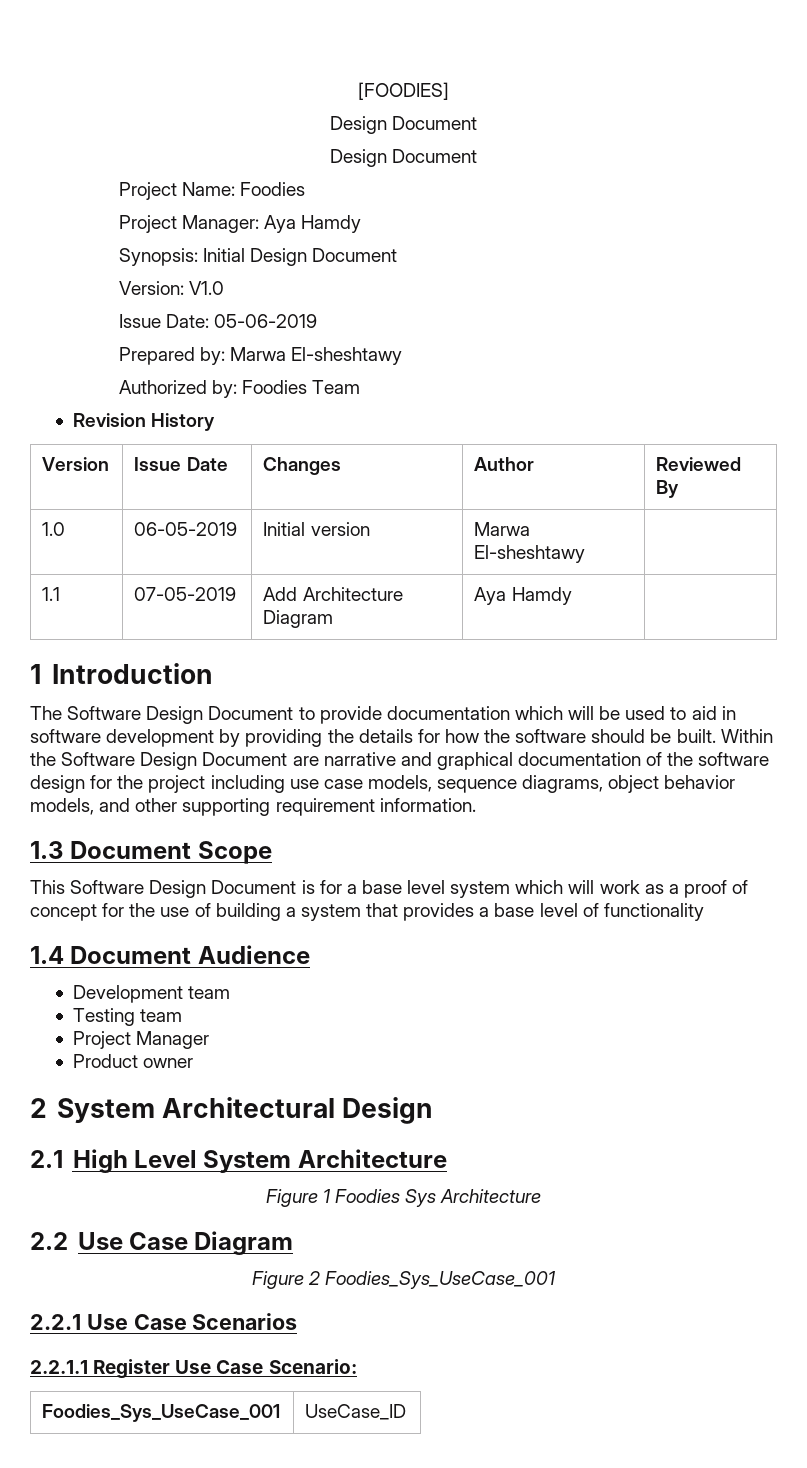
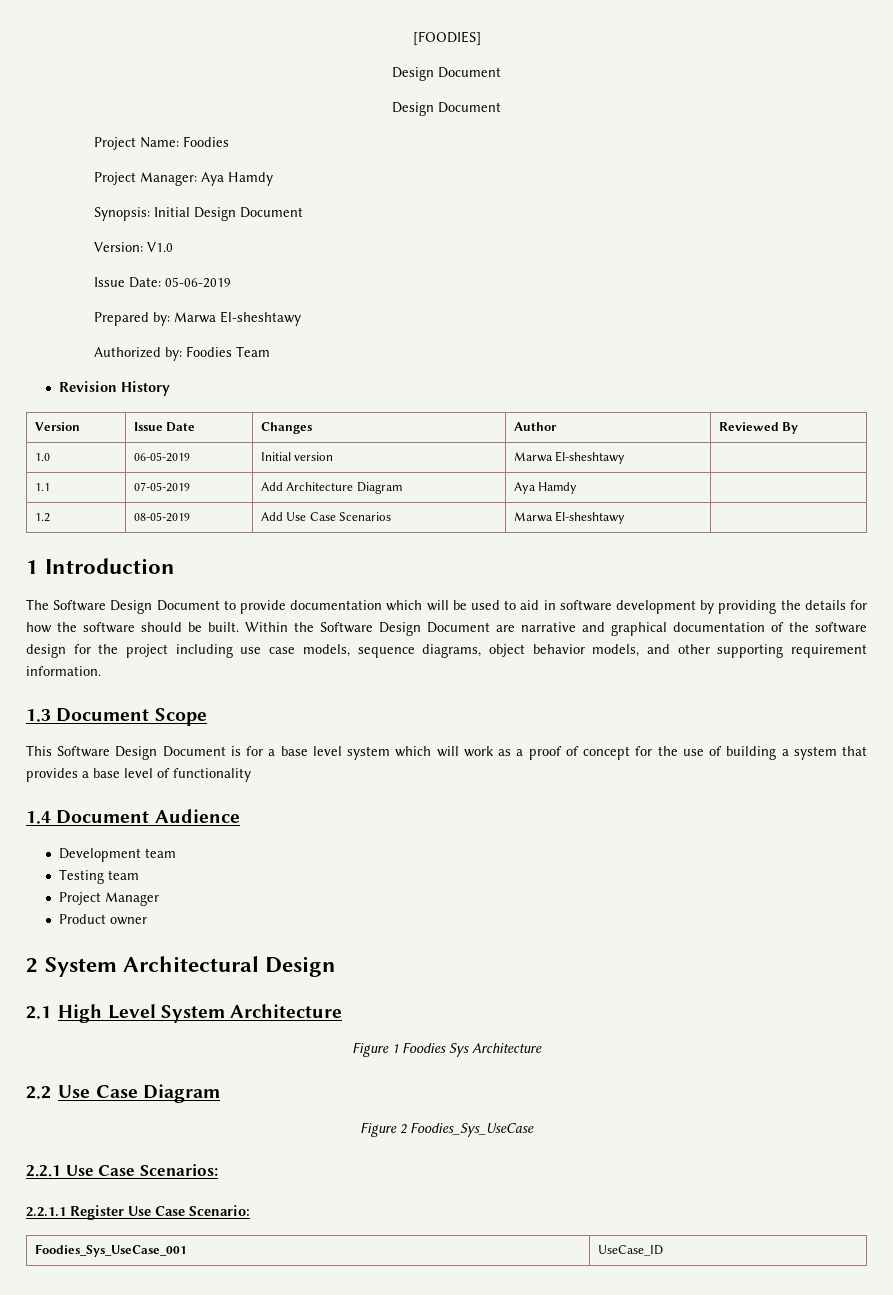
(572, 596) none -> [34,513,50,522] [133,512,190,522] [260,512,392,521] [513,511,626,524] // 1.2 | 08-05-2019 | Add Use Case Scenarios | Marwa El-sheshtawy |
[325,1271,556,1289] Foodies_Sys_UseCase_001 -> [410,1122,534,1137] Foodies_Sys_UseCase
[192,1313,298,1330] Scenarios -> [139,1164,218,1176] Scenarios:

